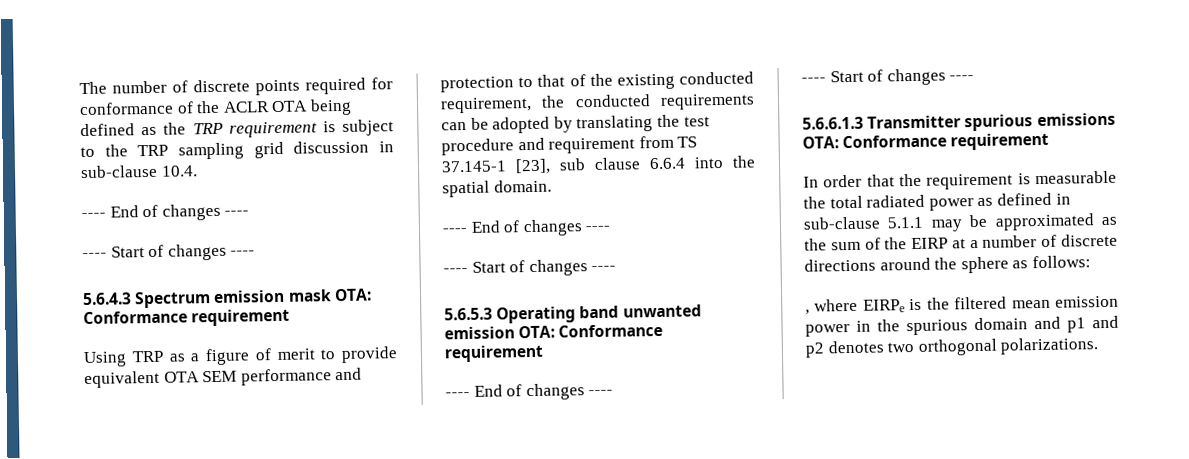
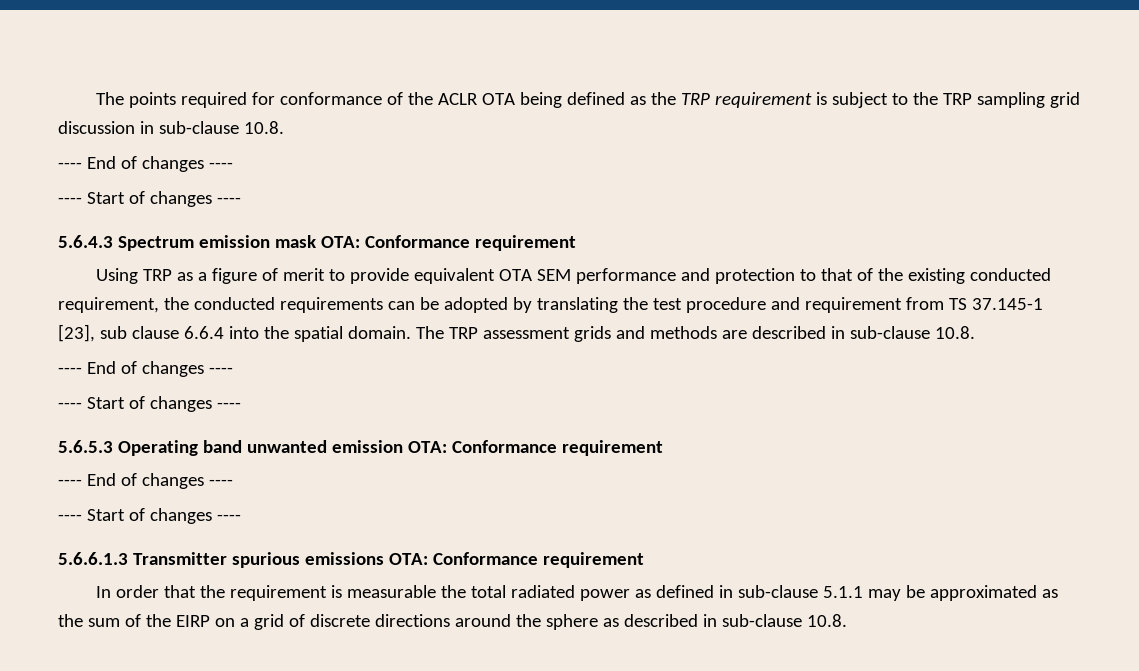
[79,79,250,95] The number of discrete -> [95,92,124,105] The
[160,165,198,177] 10.4. -> [243,121,284,134] 10.8.
(552, 186) none -> [415,326,975,342] The TRP assessment grids and methods are described in sub-clause 10.8.
[951,235,1038,249] at a number -> [214,614,284,630] on a grid
[1031,255,1091,269] [805,295,1119,315] [805,315,1119,337] [805,337,1100,358] follows: // , where EIRPe is the filtered mean emission power in the spurious domain and p1 and p2 denotes two orthogonal polarizations. -> [623,614,847,627] described in sub-clause 10.8.

